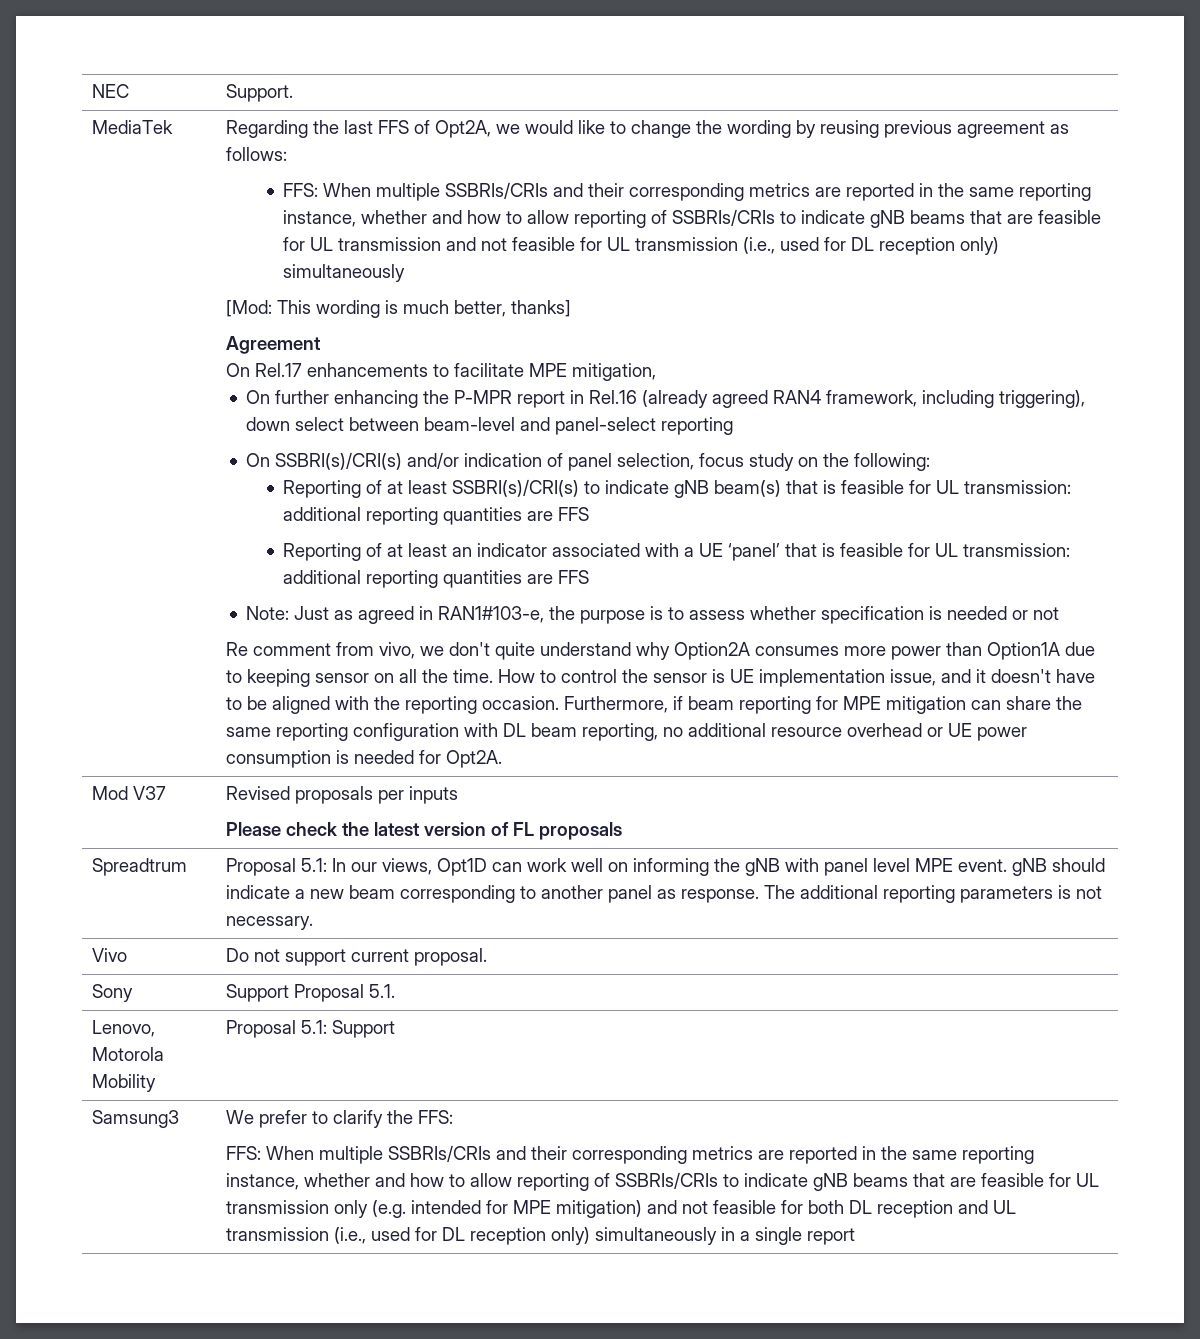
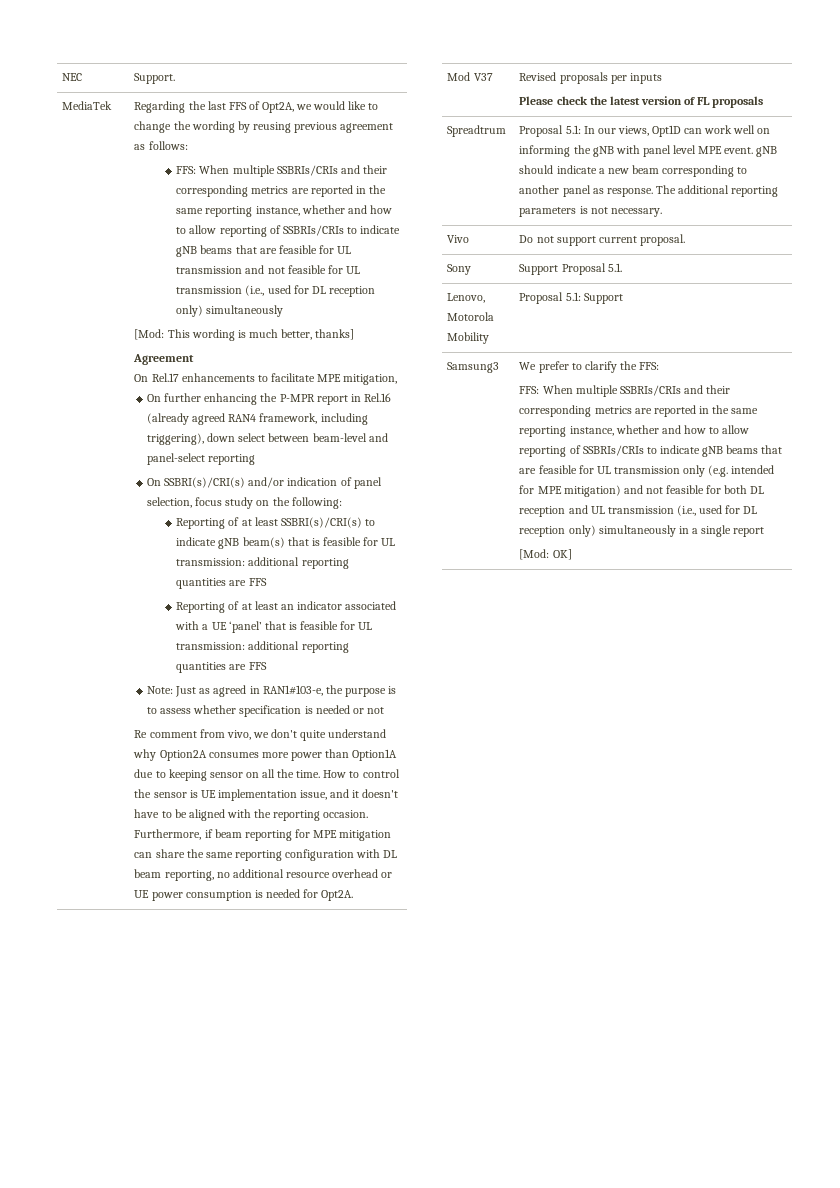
(855, 1236) none -> [519,549,572,560] // [Mod: OK]

